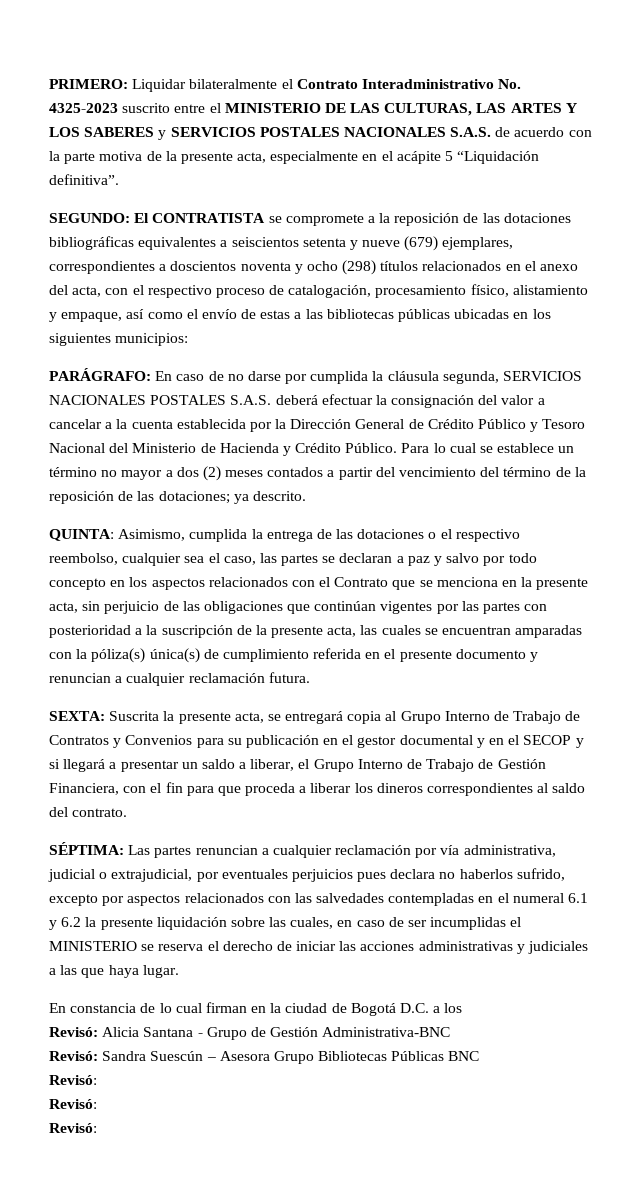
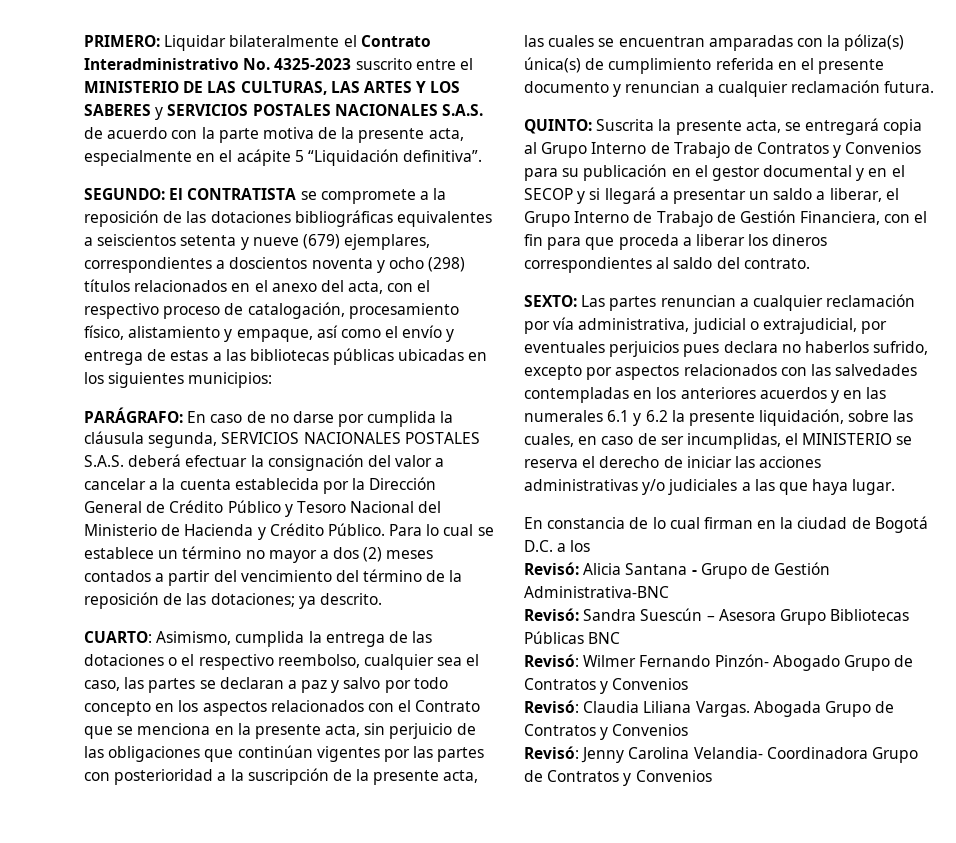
(237, 314) none -> [446,329,455,342] [84,350,143,365] y entrega
[49,529,114,541] QUINTA: -> [84,631,152,643] CUARTO:
[49,711,105,721] SEXTA: -> [524,119,592,134] QUINTO:
[49,842,124,855] SÉPTIMA: -> [524,295,577,307] SEXTO:
[497,893,564,903] el numeral -> [656,387,887,403] [524,410,603,422] los anteriores acuerdos y en las numerales
[156,917,227,930] liquidación -> [759,409,845,426] liquidación,
[430,917,507,930] incumplidas -> [686,433,781,449] incumplidas,
[516,944,525,954] y -> [642,479,666,495] y/o
[49,1099,97,1109] [49,1123,97,1133] // Revisó: // Revisó: -> [583,654,914,671] [524,678,689,694] [524,700,895,717] [524,724,689,740] [524,746,918,763] [524,770,712,786] Wilmer Fernando Pinzón- Abogado Grupo de Contratos y Convenios // Revisó: Claudia Liliana Vargas. Abogada Grupo de Contratos y Convenios // Revisó: Jenny Carolina Velandia- Coordinadora Grupo de Contratos y Convenios

